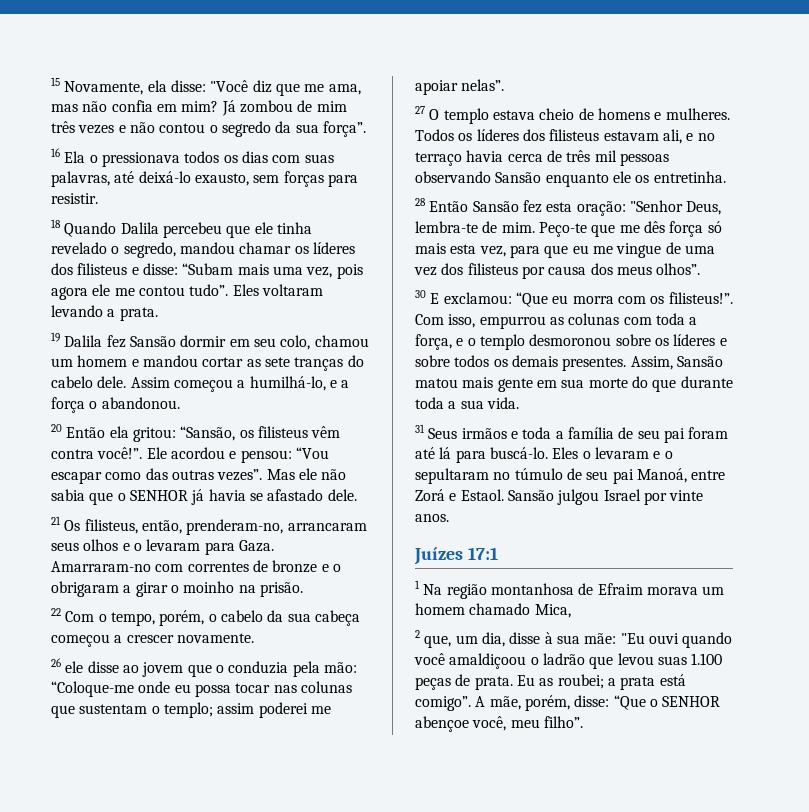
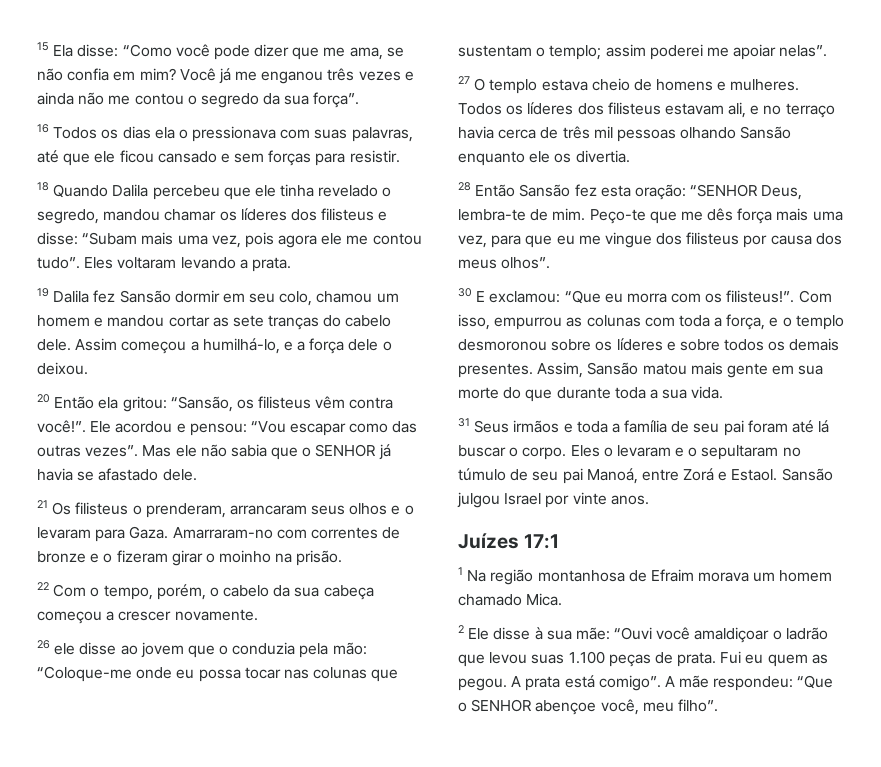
[64,80,272,95] Novamente, ela disse: "Você diz -> [53,44,290,60] Ela disse: “Como você pode dizer
[51,104,78,112] mas -> [386,47,404,57] se
[221,100,347,116] [51,121,155,134] Já zombou de mim três vezes e não -> [179,68,414,84] [37,92,131,105] Você já me enganou três vezes e ainda não me
[64,151,334,167] [51,171,249,187] Ela o pressionava todos os dias com suas palavras, até deixá-lo exausto, -> [53,126,413,142] [37,150,230,166] Todos os dias ela o pressionava com suas palavras, até que ele ficou cansado e
[89,397,180,409] o abandonou. -> [348,339,392,351] [37,362,88,375] dele o deixou.
[84,519,284,535] filisteus, então, prenderam-no, -> [75,502,226,518] filisteus o prenderam,
[51,581,132,597] obrigaram a -> [116,550,168,563] fizeram
[415,171,491,183] observando -> [680,127,737,139] olhando
[653,171,726,183] entretinha. -> [575,150,630,163] divertia.
[629,200,683,212] "Senhor -> [690,184,759,197] “SENHOR
[707,221,722,233] [415,243,477,254] só mais esta -> [776,208,843,221] mais uma
[665,242,715,254] [414,267,437,276] de uma vez -> (652, 240) none
[455,447,548,463] para buscá-lo. -> [458,445,567,460] buscar o corpo.
[534,604,571,618] Mica, -> [526,593,563,606] Mica.
[424,632,505,648] que, um dia, -> [468,628,490,640] Ele
[620,632,733,648] [414,653,527,669] "Eu ouvi quando você amaldiçoou -> [614,627,770,643] “Ouvi você amaldiçoar
[516,674,616,689] Eu as roubei; a -> [720,651,828,667] [458,676,522,691] Fui eu quem as pegou. A
[489,695,610,711] mãe, porém, disse: -> [679,675,794,691] mãe respondeu:

